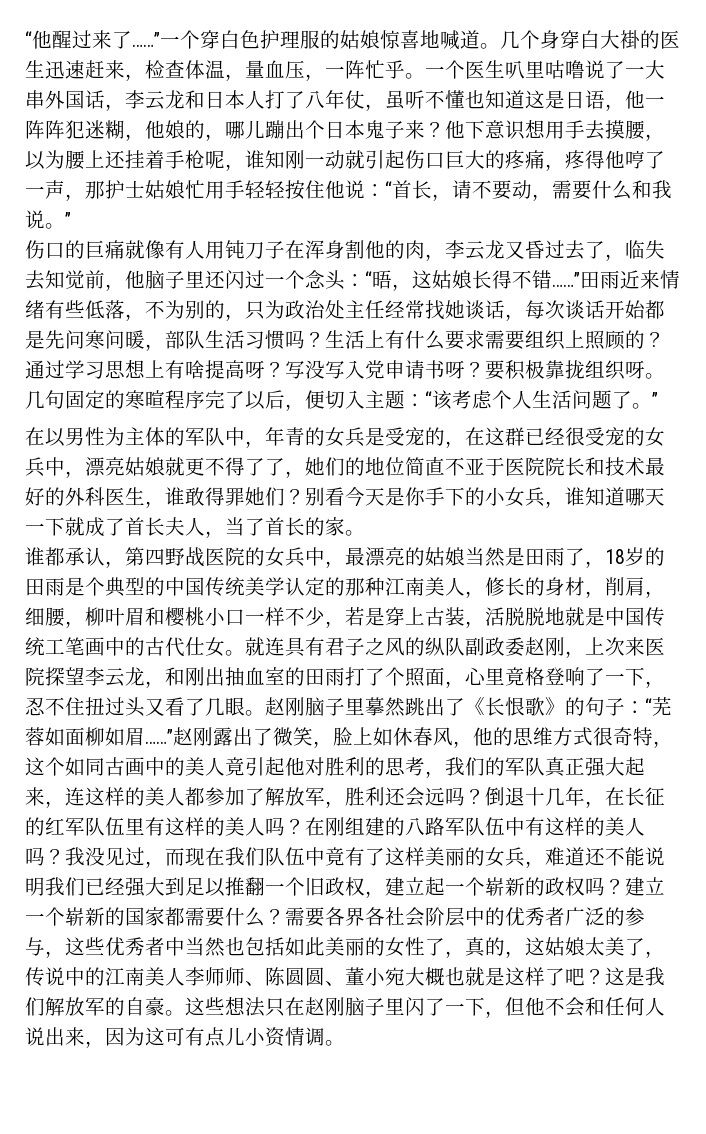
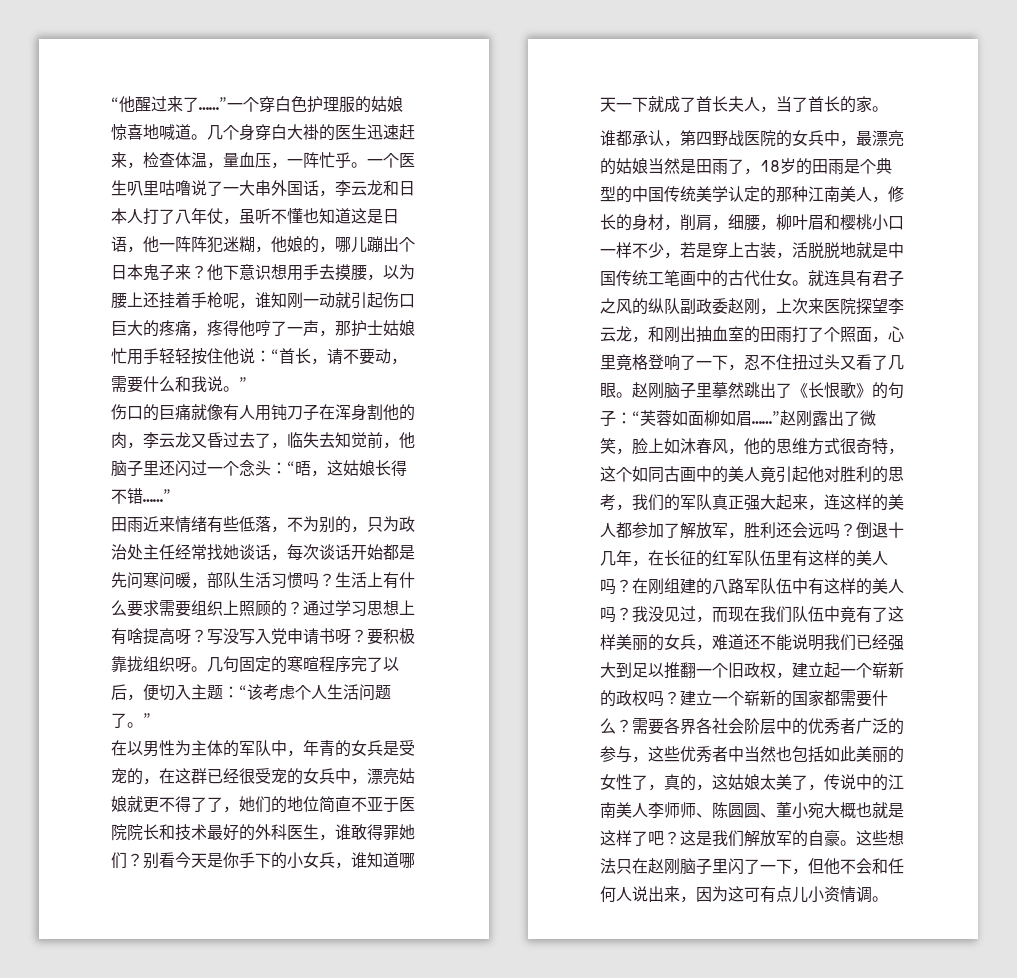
(580, 279) none -> (171, 495) //
[652,697,672,716] 芜 -> [640,410,656,426] 芙
[393,727,413,746] 休 -> [680,438,696,454] 沐

